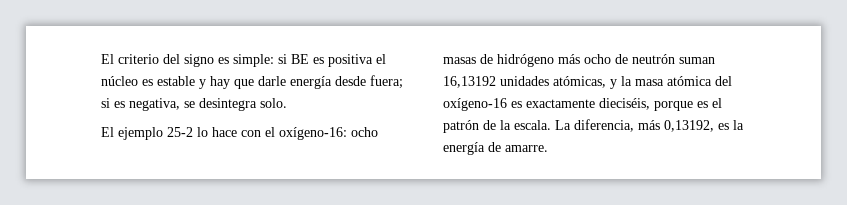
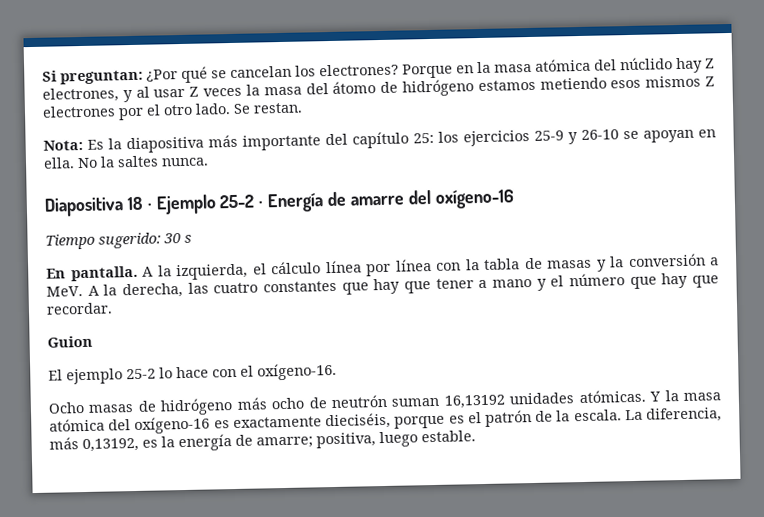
[101,54,386,67] [101,75,403,89] [101,98,287,111] El criterio del signo es simple: si BE es positiva el núcleo es estable y hay que darle energía desde fuera; si es negativa, se desintegra solo. -> [42,57,715,85] [42,75,715,103] [42,102,303,121] [43,129,716,154] [43,155,209,169] [44,189,514,217] [45,232,192,250] [46,253,719,282] [46,272,719,299] [46,302,113,315] [47,335,93,348] Si preguntan: ¿Por qué se cancelan los electrones? Porque en la masa atómica del núclido hay Z electrones, y al usar Z veces la masa del átomo de hidrógeno estamos metiendo esos mismos Z electrones por el otro lado. Se restan. // Nota: Es la diapositiva más importante del capítulo 25: los ejercicios 25-9 y 26-10 se apoyan en ella. No la saltes nunca. // Diapositiva 18 · Ejemplo 25-2 · Energía de amarre del oxígeno-16 // Tiempo sugerido: 30 s // En pantalla. A la izquierda, el cálculo línea por línea con la tabla de masas y la conversión a MeV. A la derecha, las cuatro constantes que hay que tener a mano y el número que hay que recordar. // Guion
[279,127,378,140] oxígeno-16: ocho -> [257,362,337,381] [48,402,85,414] oxígeno-16. // Ocho
[553,76,617,89] atómicas, y -> [578,389,662,404] atómicas. Y
[505,145,548,152] amarre. -> [256,430,476,449] amarre; positiva, luego estable.

